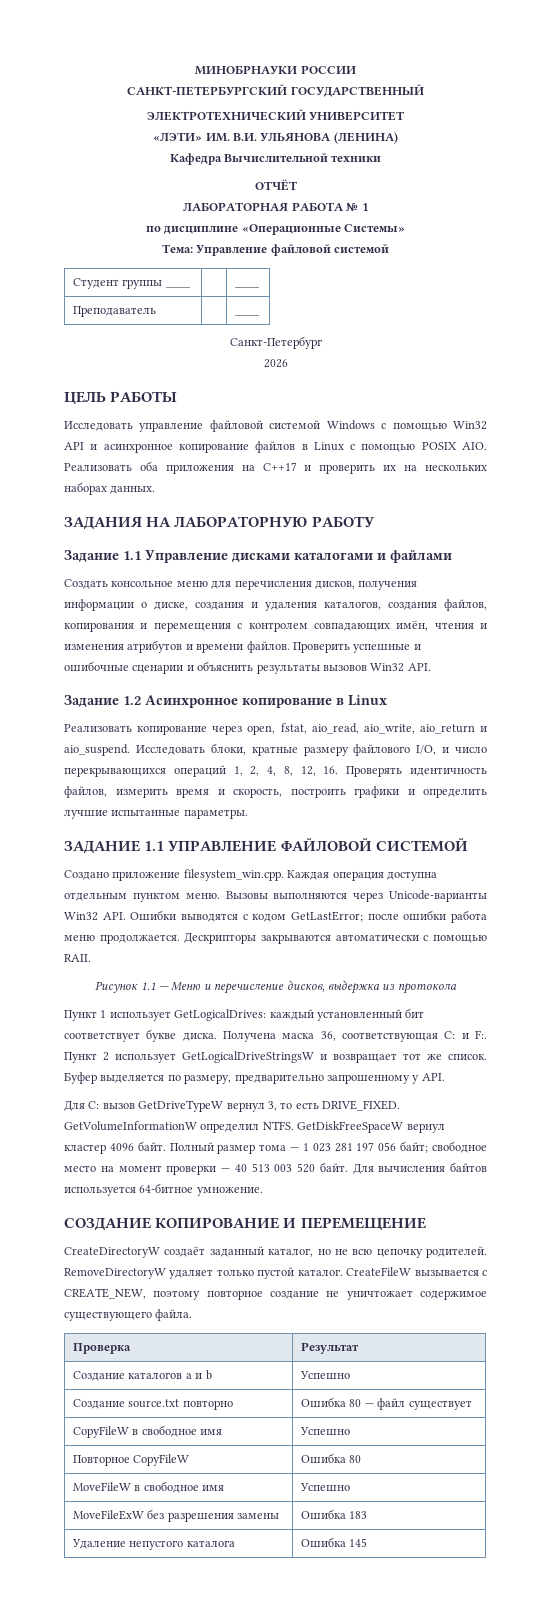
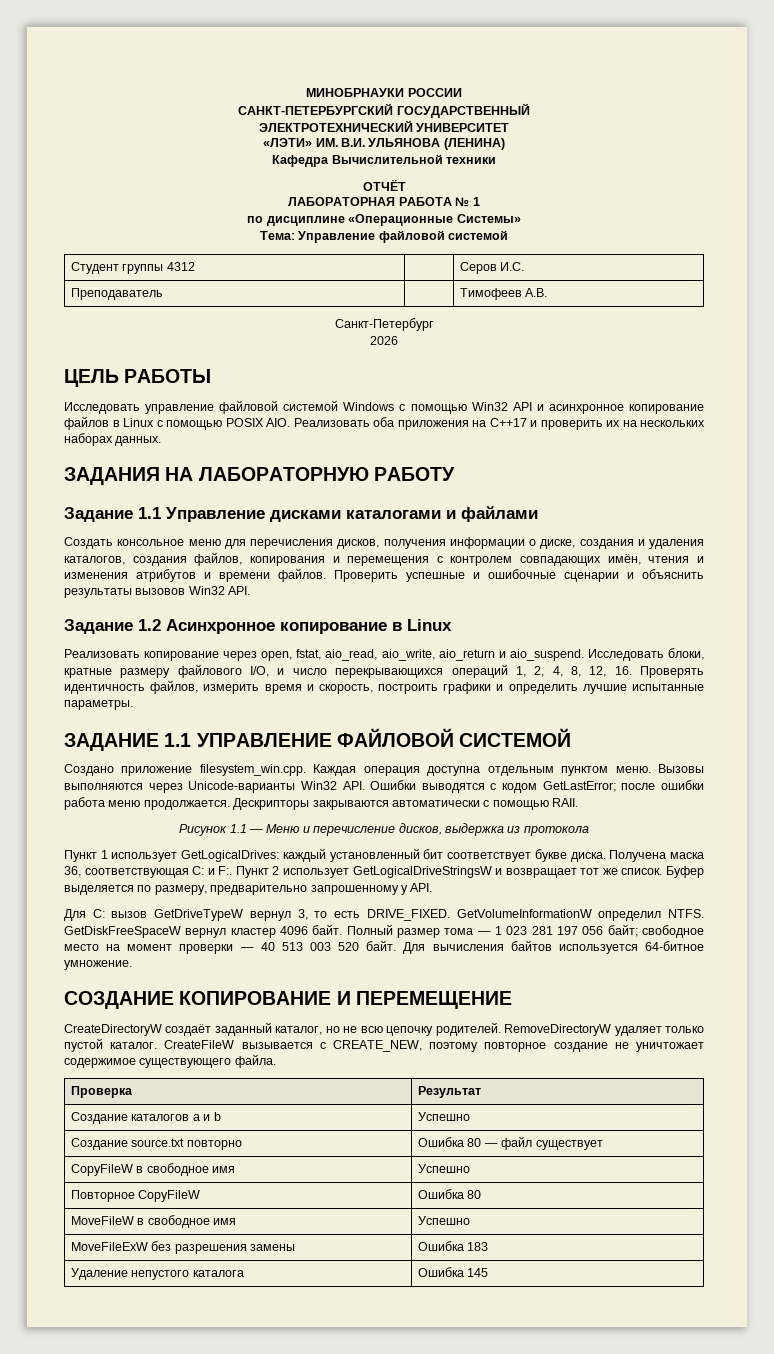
[165,286,191,288] [235,286,261,288] ____ | | ____ -> [166,262,195,271] [460,262,525,274] 4312 | | Серов И.С.
[235,314,261,316] ____ -> [460,288,548,300] Тимофеев А.В.

